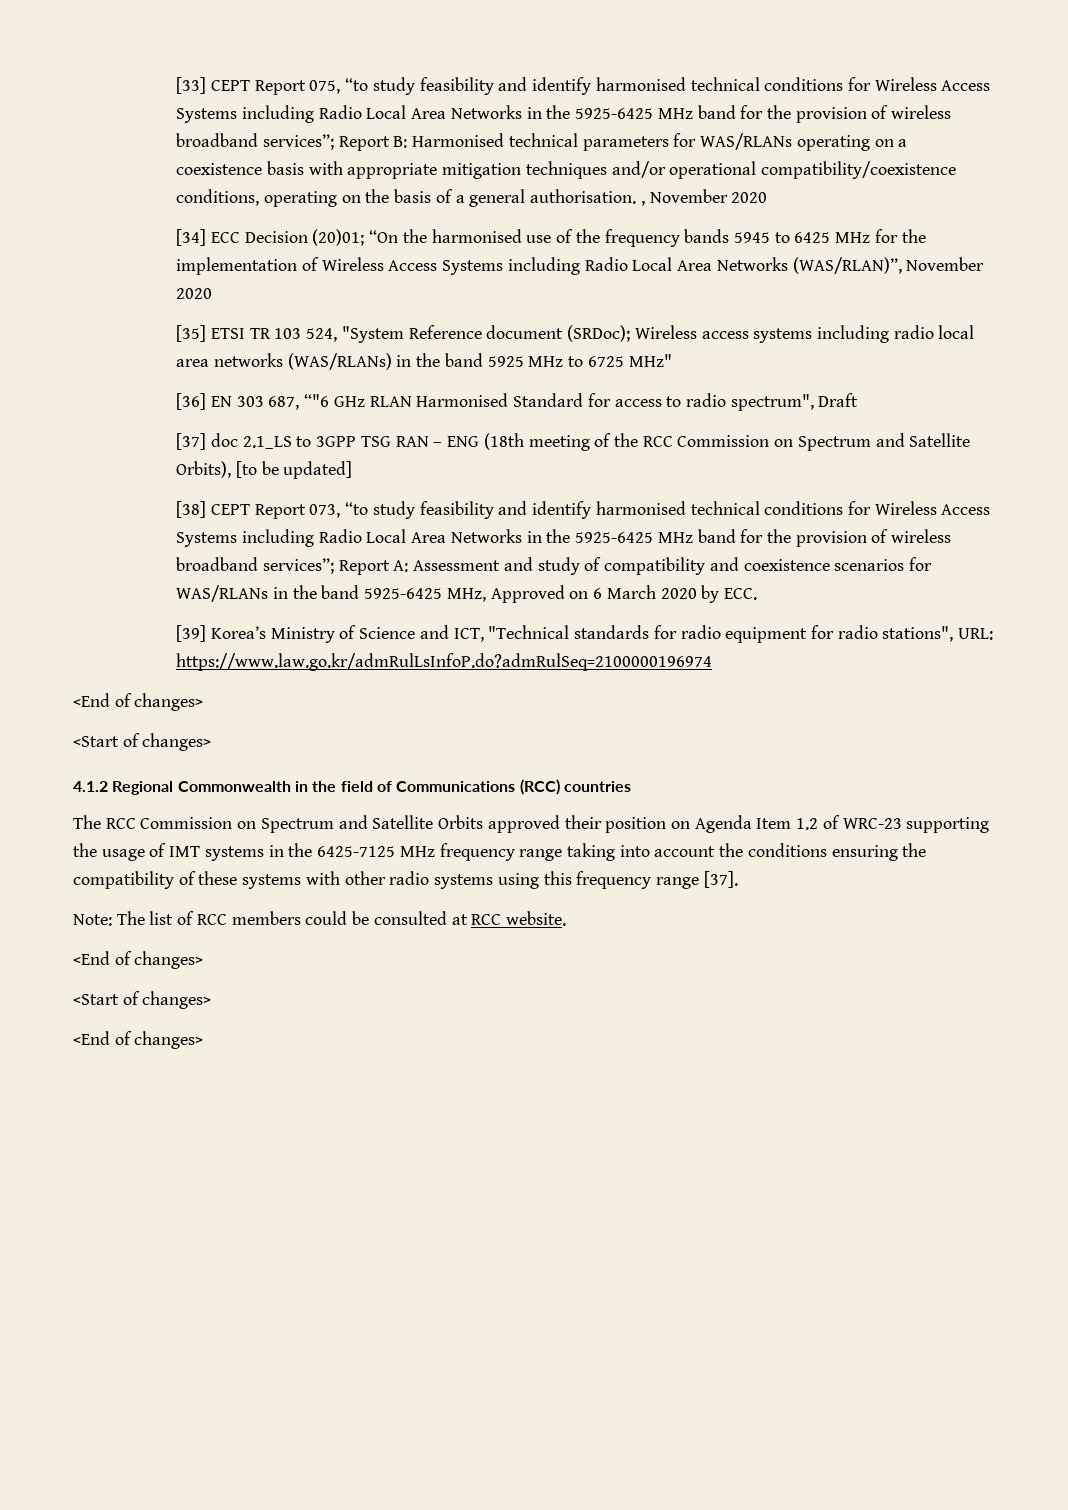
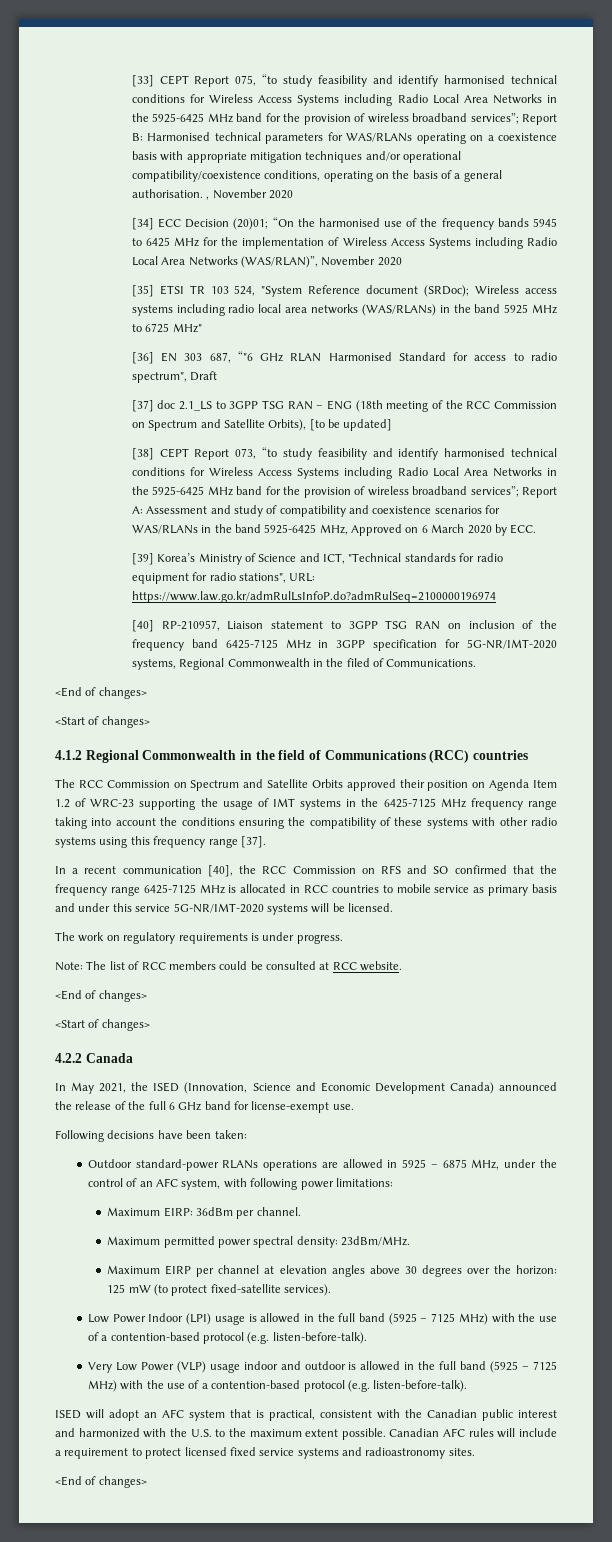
(713, 662) none -> [131,620,557,632] [131,639,557,651] [131,658,477,670] // [40] RP-210957, Liaison statement to 3GPP TSG RAN on inclusion of the frequency band 6425-7125 MHz in 3GPP specification for 5G-NR/IMT-2020 systems, Regional Commonwealth in the filed of Communications.
(738, 879) none -> [55,865,557,877] [55,884,557,896] [55,903,393,915] [55,932,343,944] // In a recent communication [40], the RCC Commission on RFS and SO confirmed that the frequency range 6425-7125 MHz is allocated in RCC countries to mobile service as primary basis and under this service 5G-NR/IMT-2020 systems will be licensed. // The work on regulatory requirements is under progress.
(212, 1000) none -> [55,1053,133,1063] [55,1082,557,1094] [55,1101,354,1113] [55,1130,247,1142] [87,1159,557,1171] [87,1178,393,1190] [107,1207,301,1219] [107,1236,411,1248] [107,1265,557,1277] [107,1284,332,1296] [87,1313,558,1325] [87,1332,367,1344] [87,1361,557,1373] [87,1380,468,1392] [55,1409,557,1421] [55,1428,558,1440] [55,1447,475,1459] // 4.2.2 Canada // In May 2021, the ISED (Innovation, Science and Economic Development Canada) announced the release of the full 6 GHz band for license-exempt use. // Following decisions have been taken: // Outdoor standard-power RLANs operations are allowed in 5925 – 6875 MHz, under the control of an AFC system, with following power limitations: // Maximum EIRP: 36dBm per channel. // Maximum permitted power spectral density: 23dBm/MHz. // Maximum EIRP per channel at elevation angles above 30 degrees over the horizon: 125 mW (to protect fixed-satellite services). // Low Power Indoor (LPI) usage is allowed in the full band (5925 – 7125 MHz) with the use of a contention-based protocol (e.g. listen-before-talk). // Very Low Power (VLP) usage indoor and outdoor is allowed in the full band (5925 – 7125 MHz) with the use of a contention-based protocol (e.g. listen-before-talk). // ISED will adopt an AFC system that is practical, consistent with the Canadian public interest and harmonized with the U.S. to the maximum extent possible. Canadian AFC rules will include a requirement to protect licensed fixed service systems and radioastronomy sites.

